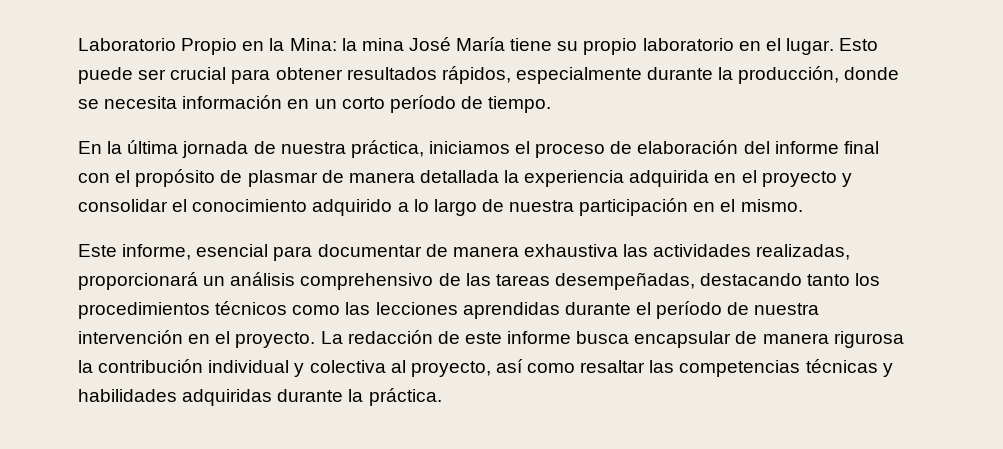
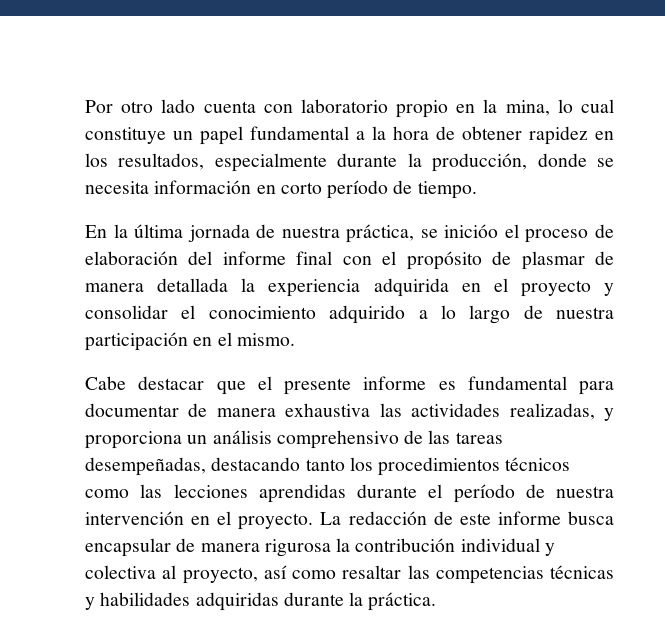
[78,37,879,55] [78,66,511,84] Laboratorio Propio en la Mina: la mina José María tiene su propio laboratorio en el lugar. Esto puede ser crucial para obtener resultados rápidos, -> [85,99,614,118] [85,126,614,145] [85,153,205,170] Por otro lado cuenta con laboratorio propio en la mina, lo cual constituye un papel fundamental a la hora de obtener rapidez en los resultados,
[314,99,337,109] un -> (276, 189) none
[428,141,510,154] iniciamos -> [420,224,499,238] se inicióo
[78,244,269,260] Este informe, esencial -> [85,376,567,395] Cabe destacar que el presente informe es fundamental
[78,272,198,290] proporcionará -> [604,408,614,421] [85,431,182,449] y proporciona

